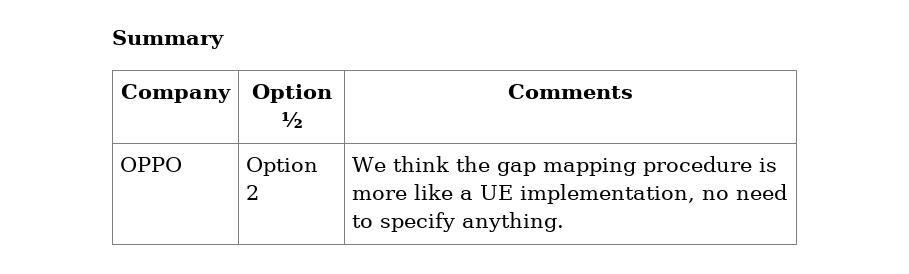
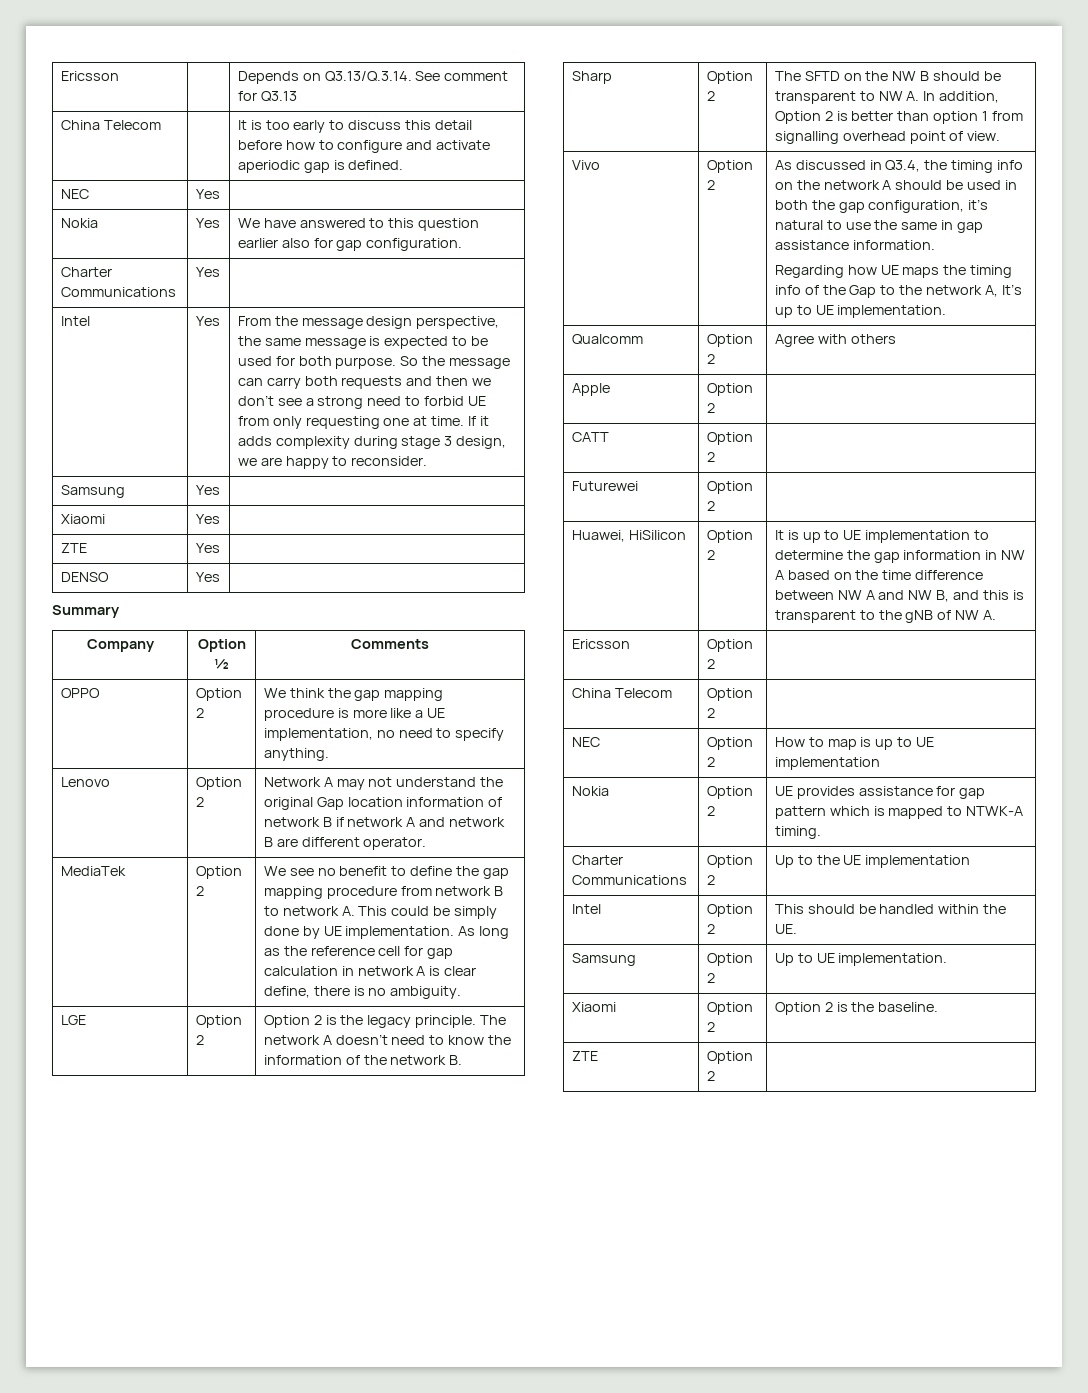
(112, 39) none -> [60,71,119,81] [237,71,509,84] [237,91,297,101] [60,120,161,130] [237,120,473,133] [237,140,491,153] [237,160,404,173] [60,189,89,199] [195,189,220,199] [60,218,98,228] [195,218,220,228] [237,218,480,231] [237,238,463,251] [60,267,112,277] [60,287,176,297] [195,267,220,277] [60,316,90,326] [195,316,220,326] [237,316,500,329] [237,336,489,349] [237,356,511,369] [237,376,492,389] [237,395,487,409] [237,416,490,429] [237,436,507,449] [237,456,428,469] [60,485,125,498] [195,485,220,495] [60,514,105,524] [195,514,220,524] [60,543,87,553] [195,543,220,553] [60,572,109,582] [195,572,220,582] Ericsson | | Depends on Q3.13/Q.3.14. See comment for Q3.13 // China Telecom | | It is too early to discuss this detail before how to configure and activate aperiodic gap is defined. // NEC | Yes | // Nokia | Yes | We have answered to this question earlier also for gap configuration. // Charter Communications | Yes | // Intel | Yes | From the message design perspective, the same message is expected to be used for both purpose. So the message can carry both requests and then we don’t see a strong need to forbid UE from only requesting one at time. If it adds complexity during stage 3 design, we are happy to reconsider. // Samsung | Yes | // Xiaomi | Yes | // ZTE | Yes | // DENSO | Yes | //
(565, 222) none -> [60,777,110,787] [195,777,242,790] [195,797,204,807] [263,777,504,790] [263,797,503,810] [263,817,506,827] [263,837,427,850] [60,866,126,876] [195,866,242,879] [195,886,204,896] [263,866,510,879] [263,886,504,899] [263,906,498,919] [263,926,510,939] [263,946,454,959] [263,966,477,976] [263,986,462,999] [60,1015,86,1025] [195,1015,242,1028] [195,1035,204,1045] [263,1015,507,1028] [263,1034,512,1045] [263,1055,463,1065] [571,71,612,84] [706,71,753,84] [706,91,715,101] [774,71,1002,81] [774,91,1000,104] [774,111,1024,124] [774,131,1001,144] [571,160,600,170] [706,160,753,173] [706,180,715,190] [774,160,1024,173] [774,180,1018,190] [774,199,989,213] [774,220,984,233] [774,240,935,250] [774,265,1013,278] [774,284,1023,298] [774,305,947,318] [571,334,643,344] [706,334,753,347] [706,354,715,364] [774,334,896,347] [571,383,610,396] [706,383,753,396] [706,403,715,413] [571,432,609,442] [706,432,753,445] [706,452,715,462] [571,481,638,491] [706,481,753,494] [706,501,715,511] [571,530,686,542] [706,530,753,543] [706,550,715,560] [774,530,990,543] [774,550,1026,563] [774,570,984,580] [774,590,1025,602] [774,610,997,623] [571,639,630,649] [706,639,753,652] [706,659,715,669] [571,688,672,698] [706,688,753,701] [706,708,715,718] [571,737,600,747] [706,737,753,750] [706,757,715,767] [774,737,935,750] [774,757,880,770] [571,786,609,796] [706,786,753,799] [706,806,715,816] [774,786,986,799] [774,806,1024,819] [774,826,821,839] [571,855,623,865] [571,875,687,885] [706,855,753,868] [706,875,715,885] [774,855,971,868] [571,904,601,914] [706,904,753,917] [706,924,715,934] [774,904,1007,914] [774,924,797,934] [571,953,636,966] [706,953,753,966] [706,973,715,983] [774,953,948,966] [571,1002,616,1012] [706,1002,753,1015] [706,1022,715,1032] [774,1002,939,1015] [571,1051,598,1061] [706,1051,753,1064] [706,1071,715,1081] // Lenovo | Option 2 | Network A may not understand the original Gap location information of network B if network A and network B are different operator. // MediaTek | Option 2 | We see no benefit to define the gap mapping procedure from network B to network A. This could be simply done by UE implementation. As long as the reference cell for gap calculation in network A is clear define, there is no ambiguity. // LGE | Option 2 | Option 2 is the legacy principle. The network A doesn’t need to know the information of the network B. // Sharp | Option 2 | The SFTD on the NW B should be transparent to NW A. In addition, Option 2 is better than option 1 from signalling overhead point of view. // Vivo | Option 2 | As discussed in Q3.4, the timing info on the network A should be used in both the gap configuration, it’s natural to use the same in gap assistance information. // Regarding how UE maps the timing info of the Gap to the network A, It’s up to UE implementation. // Qualcomm | Option 2 | Agree with others // Apple | Option 2 | // CATT | Option 2 | // Futurewei | Option 2 | // Huawei, HiSilicon | Option 2 | It is up to UE implementation to determine the gap information in NW A based on the time difference between NW A and NW B, and this is transparent to the gNB of NW A. // Ericsson | Option 2 | // China Telecom | Option 2 | // NEC | Option 2 | How to map is up to UE implementation // Nokia | Option 2 | UE provides assistance for gap pattern which is mapped to NTWK-A timing. // Charter Communications | Option 2 | Up to the UE implementation // Intel | Option 2 | This should be handled within the UE. // Samsung | Option 2 | Up to UE implementation. // Xiaomi | Option 2 | Option 2 is the baseline. // ZTE | Option 2 |

